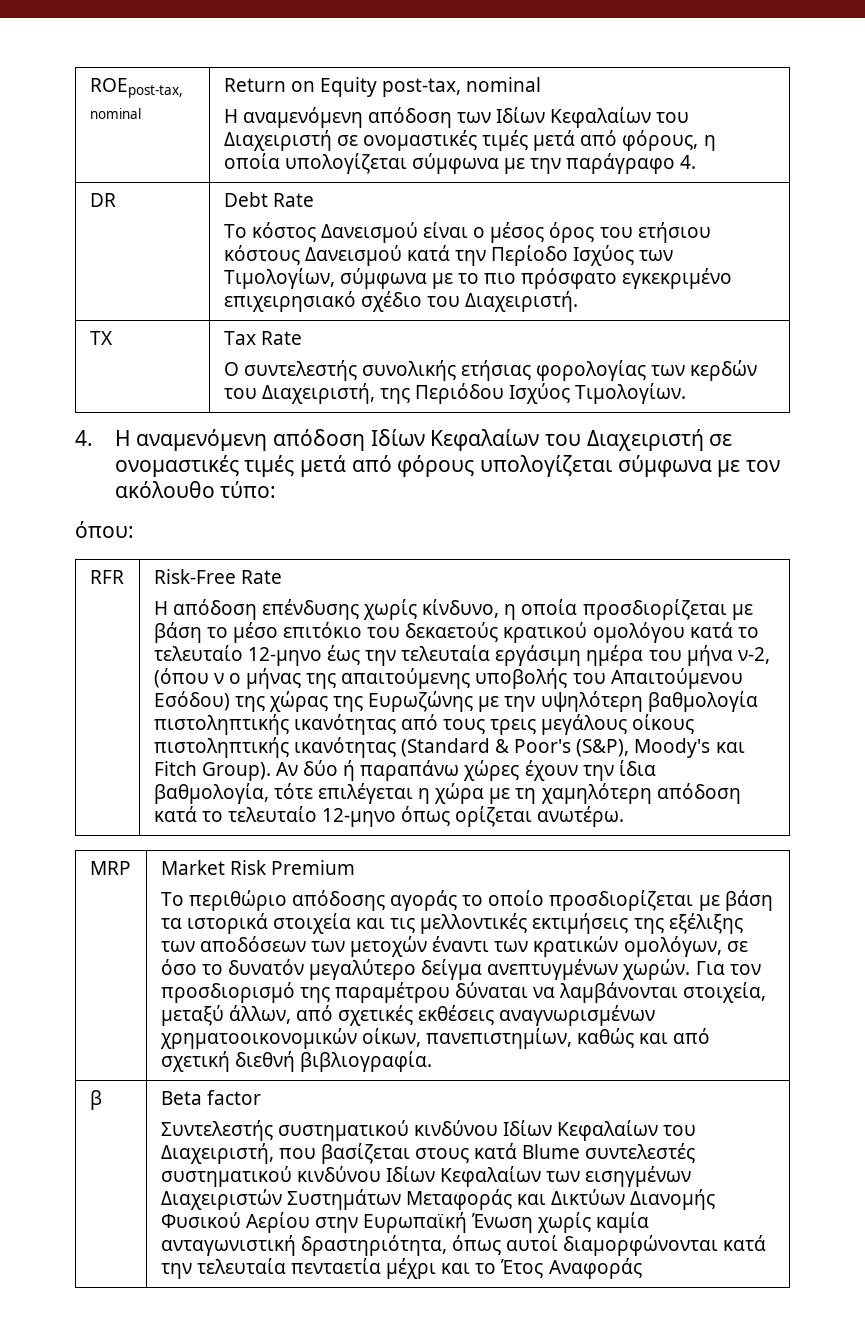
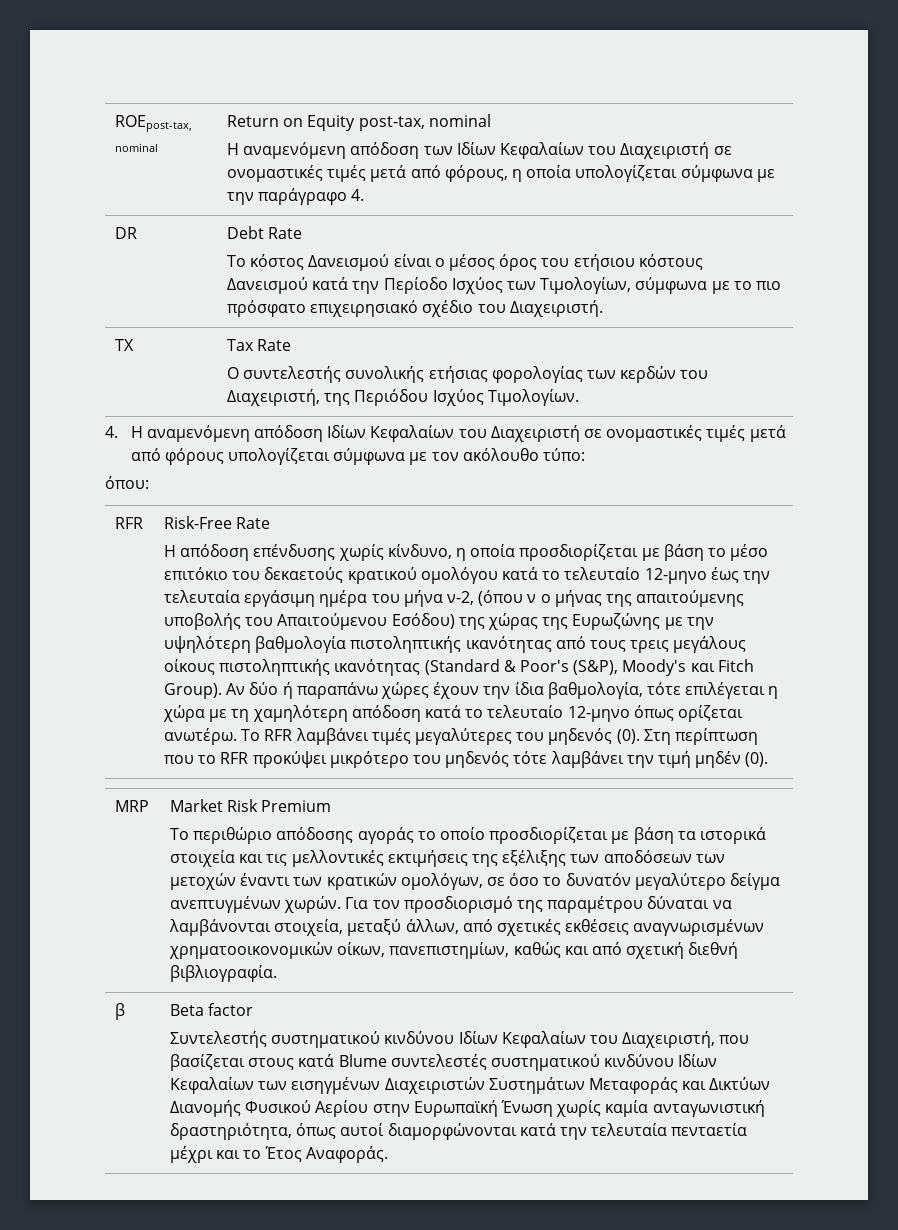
[622,268,733,289] εγκεκριμένο -> (307, 308) none
(625, 816) none -> [241,728,758,745] [164,751,769,768] Το RFR λαμβάνει τιμές μεγαλύτερες του μηδενός (0). Στη περίπτωση που το RFR προκύψει μικρότερο του μηδενός τότε λαμβάνει την τιμή μηδέν (0).
[548,1258,642,1279] Αναφοράς -> [305,1146,388,1163] Αναφοράς.

